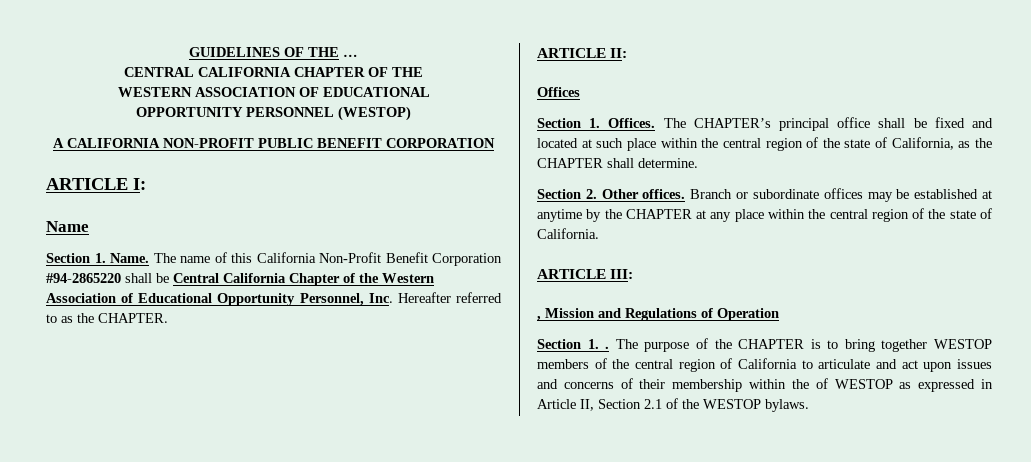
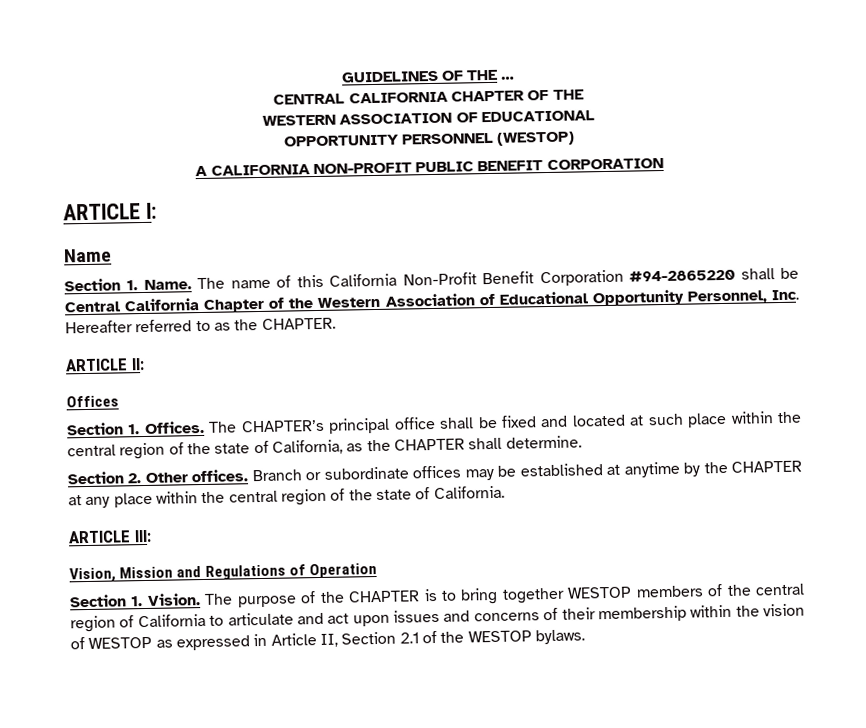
[537,316,541,321] , -> [69,567,116,583] Vision,
[605,346,610,349] . -> [146,593,201,606] Vision.
(809, 384) none -> [763,603,805,617] vision

